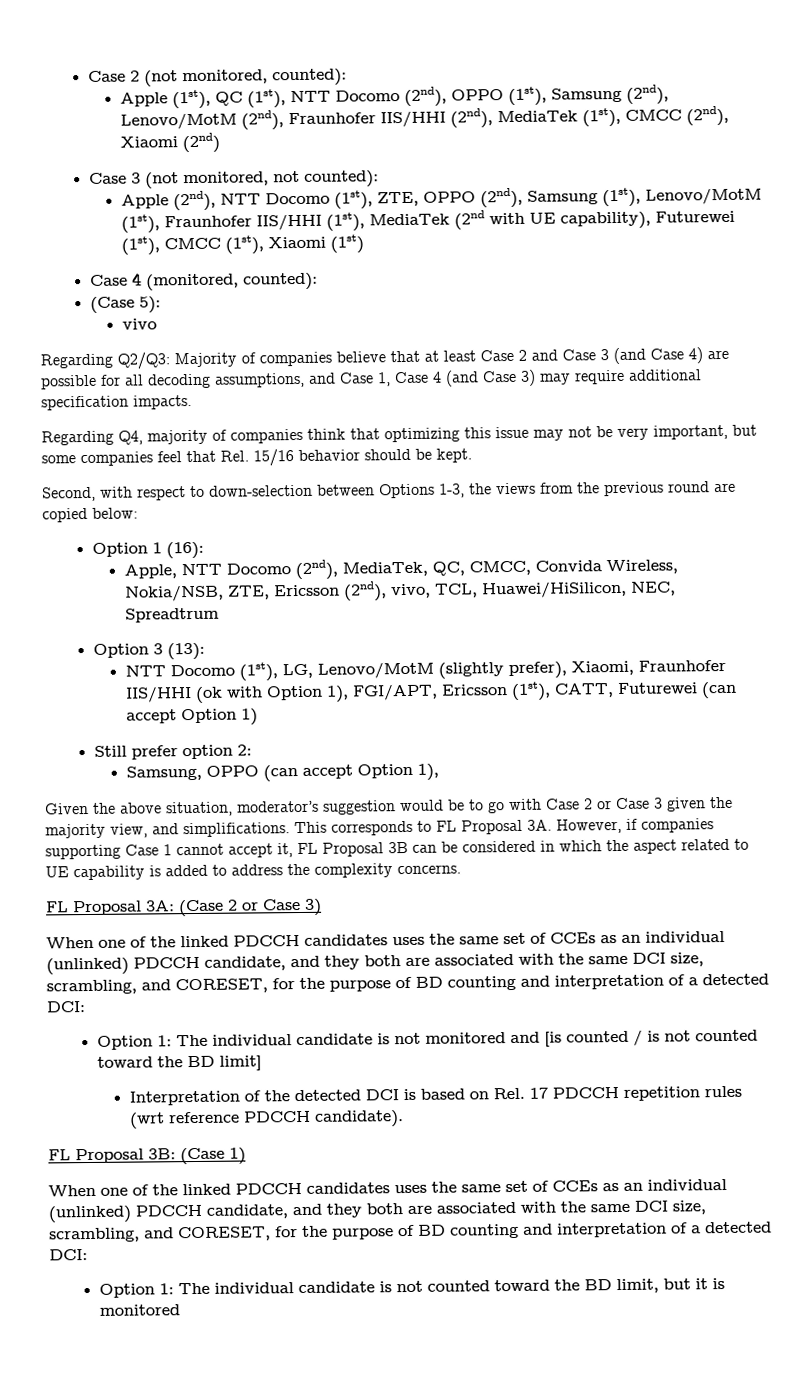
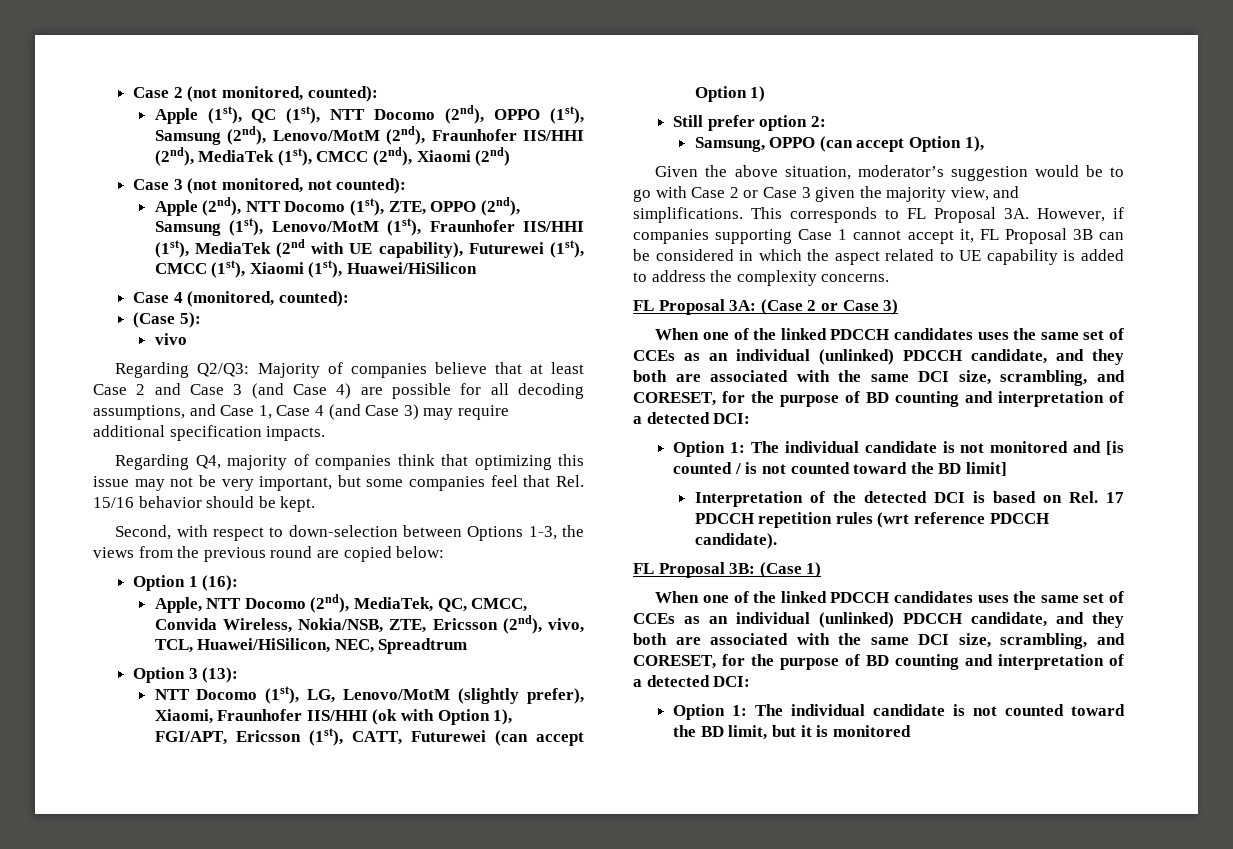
[329,234,364,254] (1st) -> [308,260,477,278] (1st), Huawei/HiSilicon

